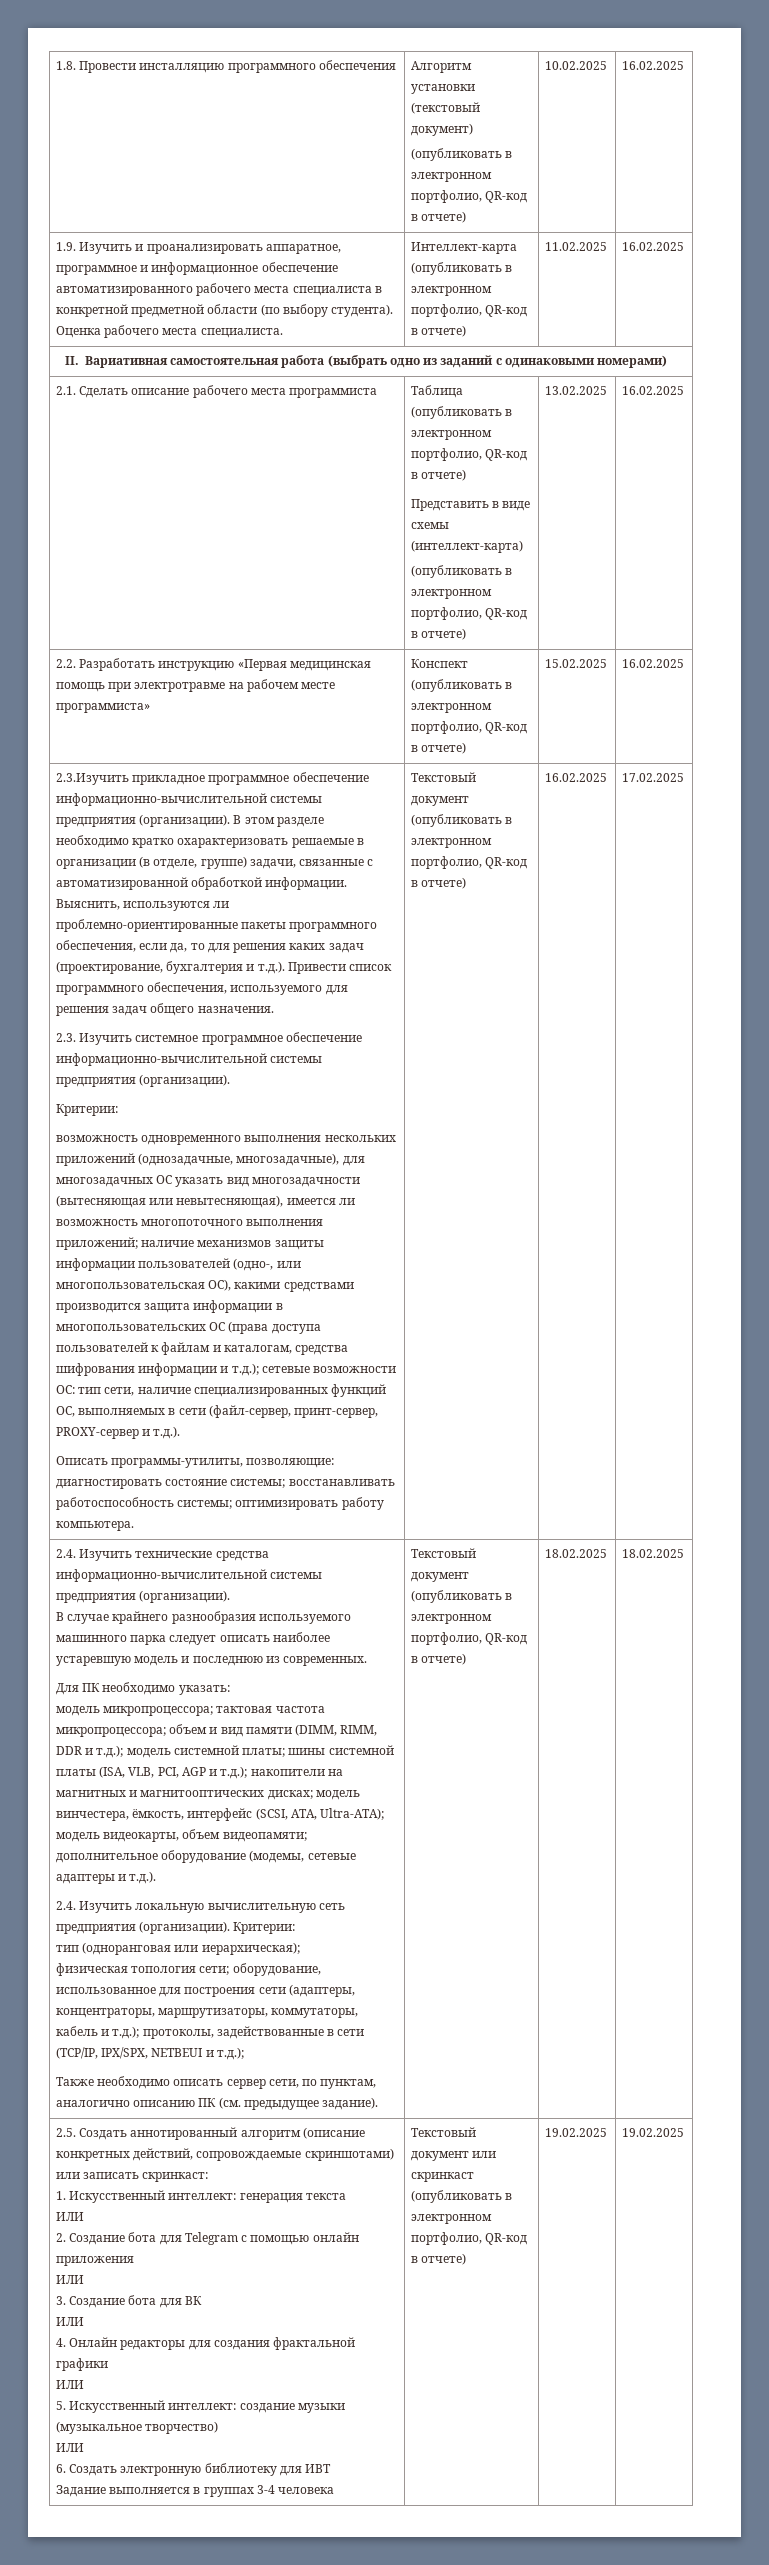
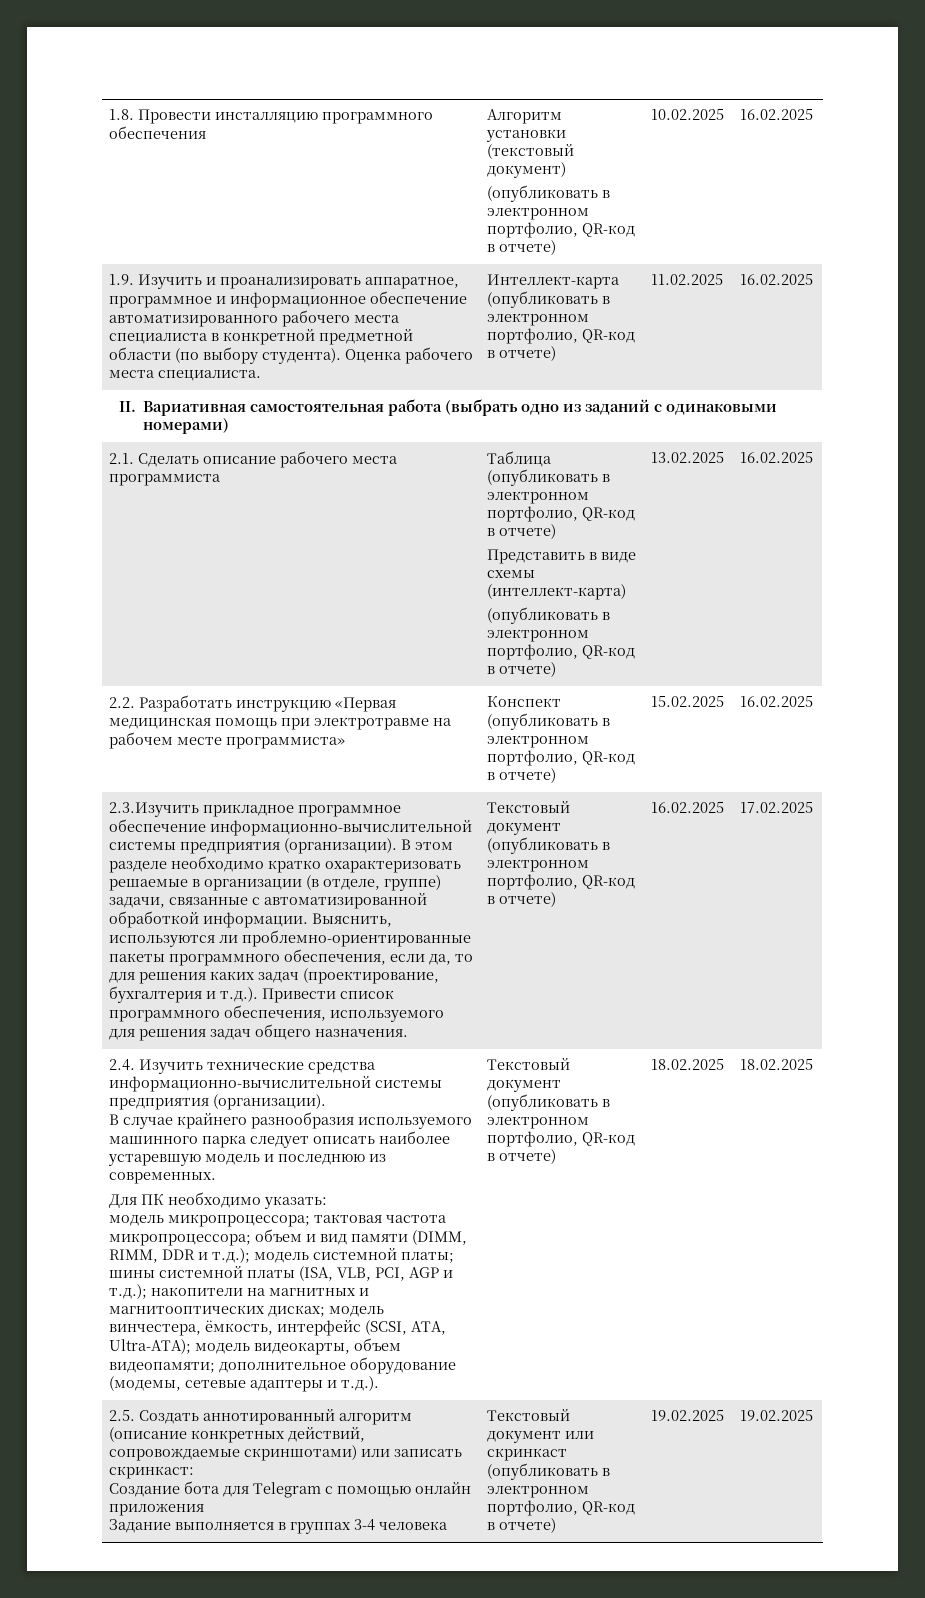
[55,1032,362,1045] [55,1053,323,1066] [55,1074,231,1087] [55,1104,118,1116] [55,1135,396,1145] [55,1153,365,1166] [55,1175,360,1187] [55,1195,355,1208] [55,1219,324,1226] [55,1237,324,1250] [55,1258,301,1271] [55,1279,354,1292] [55,1300,283,1313] [55,1321,321,1334] [55,1342,349,1355] [55,1363,397,1376] [55,1384,387,1397] [55,1405,379,1418] [55,1426,181,1439] [55,1456,335,1468] [55,1479,395,1489] [55,1497,384,1510] [55,1521,134,1531] // 2.3. Изучить системное программное обеспечение информационно-вычислительной системы предприятия (организации). // Критерии: // возможность одновременного выполнения нескольких приложений (однозадачные, многозадачные), для многозадачных ОС указать вид многозадачности (вытесняющая или невытесняющая), имеется ли возможность многопоточного выполнения приложений; наличие механизмов защиты информации пользователей (одно-, или многопользовательская ОС), какими средствами производится защита информации в многопользовательских ОС (права доступа пользователей к файлам и каталогам, средства шифрования информации и т.д.); сетевые возможности ОС: тип сети, наличие специализированных функций ОС, выполняемых в сети (файл-сервер, принт-сервер, PROXY-сервер и т.д.). // Описать программы-утилиты, позволяющие: диагностировать состояние системы; восстанавливать работоспособность системы; оптимизировать работу компьютера. -> (409, 1033) none
[55,1901,345,1913] [55,1921,296,1934] [55,1942,300,1955] [55,1963,321,1976] [55,1984,355,1997] [55,2008,359,2018] [55,2026,365,2039] [55,2047,244,2060] [55,2076,377,2089] [55,2097,379,2110] // 2.4. Изучить локальную вычислительную сеть предприятия (организации). Критерии: // тип (одноранговая или иерархическая); // физическая топология сети; оборудование, использованное для построения сети (адаптеры, концентраторы, маршрутизаторы, коммутаторы, кабель и т.д.); протоколы, задействованные в сети (TCP/IP, IPX/SPX, NETBEUI и т.д.); // Также необходимо описать сервер сети, по пунктам, аналогично описанию ПК (см. предыдущее задание). -> (380, 1383) none
[55,2190,346,2203] [55,2212,84,2221] [55,2233,66,2242] 1. Искусственный интеллект: генерация текста // ИЛИ // 2. -> (195, 1472) none
[55,2275,84,2284] [55,2295,202,2308] [55,2317,84,2326] [55,2337,356,2350] [55,2358,108,2371] [55,2380,84,2389] [55,2400,345,2413] [55,2421,219,2434] [55,2443,84,2452] [55,2463,332,2476] // ИЛИ // 3. Создание бота для ВК // ИЛИ // 4. Онлайн редакторы для создания фрактальной графики // ИЛИ // 5. Искусственный интеллект: создание музыки (музыкальное творчество) // ИЛИ // 6. Создать электронную библиотеку для ИВТ -> (205, 1509) none

